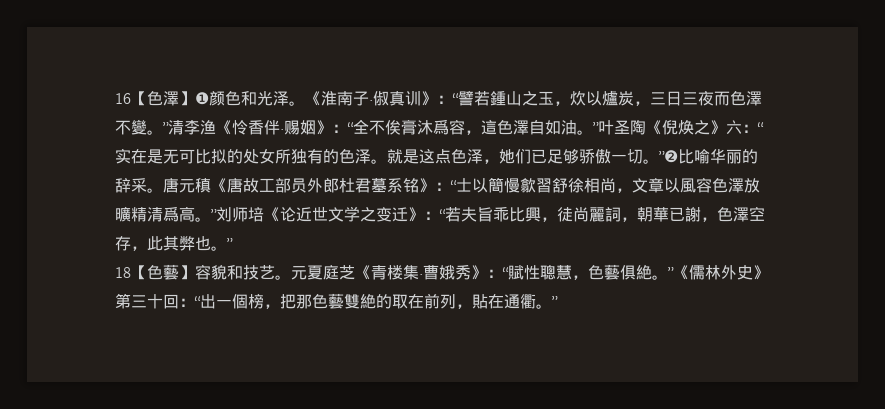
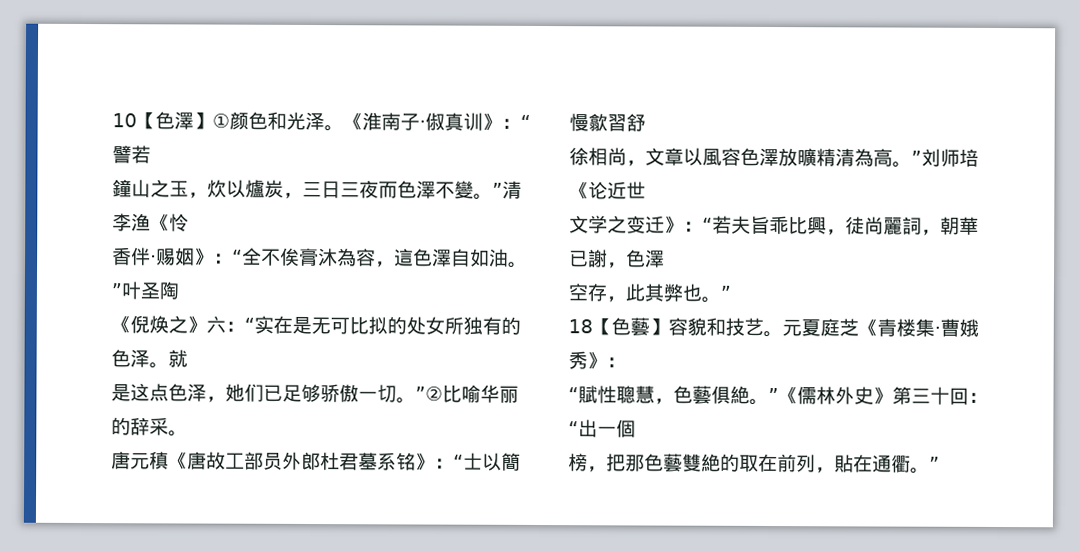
[115,93,131,104] 16 -> [112,113,137,128] 10
[195,92,209,105] ❶ -> [212,112,230,129] ①
[490,91,506,106] 鍾 -> [112,179,132,198] // 鐘
(248, 127) none -> (189, 222) //
[433,119,449,135] 爲 -> [337,248,357,267] 為
(646, 127) none -> (179, 290) //
(403, 156) none -> (188, 358) //
[659,150,678,163] ”❷ -> [415,385,443,402] ”②
(163, 190) none -> (188, 433) //
(568, 185) none -> (646, 122) //
[163,206,179,222] 爲 -> [854,148,874,167] 為
(328, 214) none -> (646, 190) //
(749, 214) none -> (665, 258) //
(503, 273) none -> (626, 362) //
(248, 301) none -> (636, 428) //

